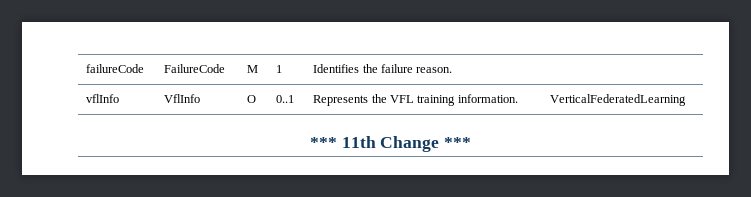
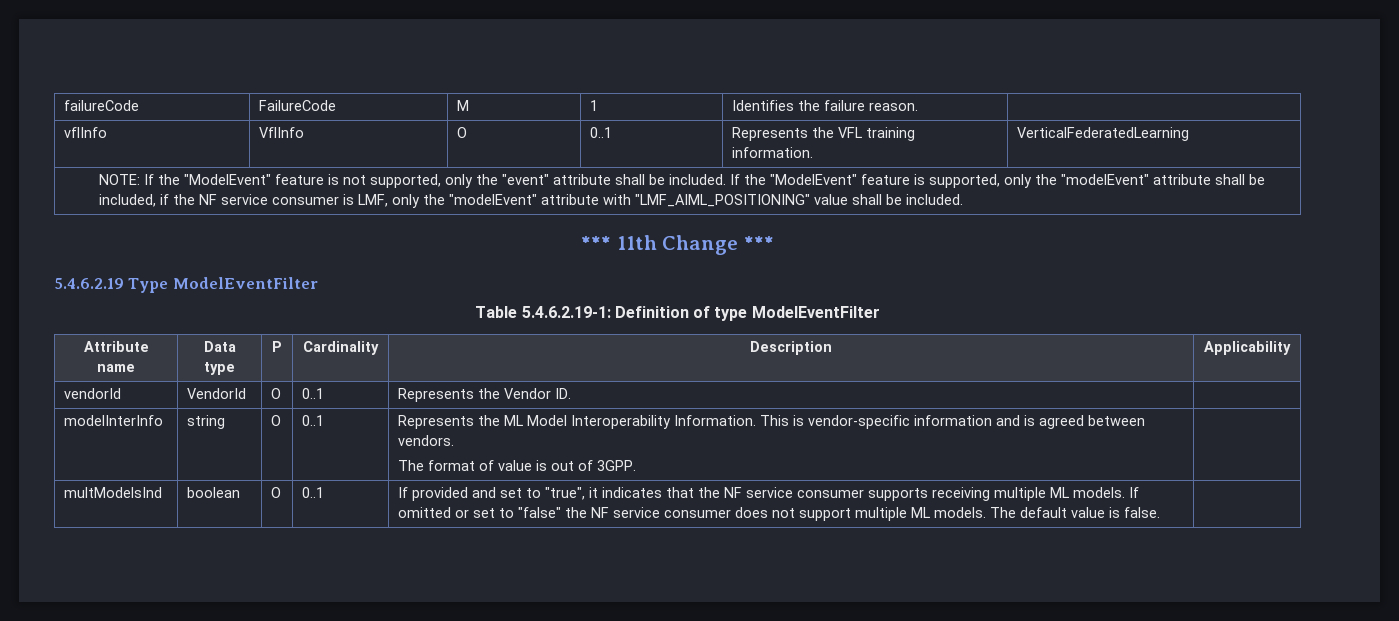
[309,136,472,152] // *** 11th Change *** -> [99,174,1266,188] [99,194,964,208] [581,235,774,255] [54,277,318,293] [475,306,880,321] [83,341,149,352] [97,364,135,372] [203,341,236,352] [204,362,235,375] [272,341,282,352] [303,341,379,355] [750,341,832,355] [1204,341,1291,355] [63,388,121,399] [186,388,246,399] [270,388,281,399] [301,388,324,399] [397,388,571,402] [63,415,163,426] [186,415,225,429] [270,415,281,426] [301,415,324,426] [397,415,1145,429] [397,435,454,446] [397,460,636,471] [63,487,162,498] [186,487,240,498] [270,487,281,498] [301,487,324,498] [397,487,1139,501] [397,507,1160,521] // NOTE: If the "ModelEvent" feature is not supported, only the "event" attribute shall be included. If the "ModelEvent" feature is supported, only the "modelEvent" attribute shall be included, if the NF service consumer is LMF, only the "modelEvent" attribute with "LMF_AIML_POSITIONING" value shall be included. // *** 11th Change *** // 5.4.6.2.19 Type ModelEventFilter // Table 5.4.6.2.19-1: Definition of type ModelEventFilter // Attribute name | Data type | P | Cardinality | Description | Applicability // vendorId | VendorId | O | 0..1 | Represents the Vendor ID. | // modelInterInfo | string | O | 0..1 | Represents the ML Model Interoperability Information. This is vendor-specific information and is agreed between vendors. // The format of value is out of 3GPP. | // multModelsInd | boolean | O | 0..1 | If provided and set to "true", it indicates that the NF service consumer supports receiving multiple ML models. If omitted or set to "false" the NF service consumer does not support multiple ML models. The default value is false. |

